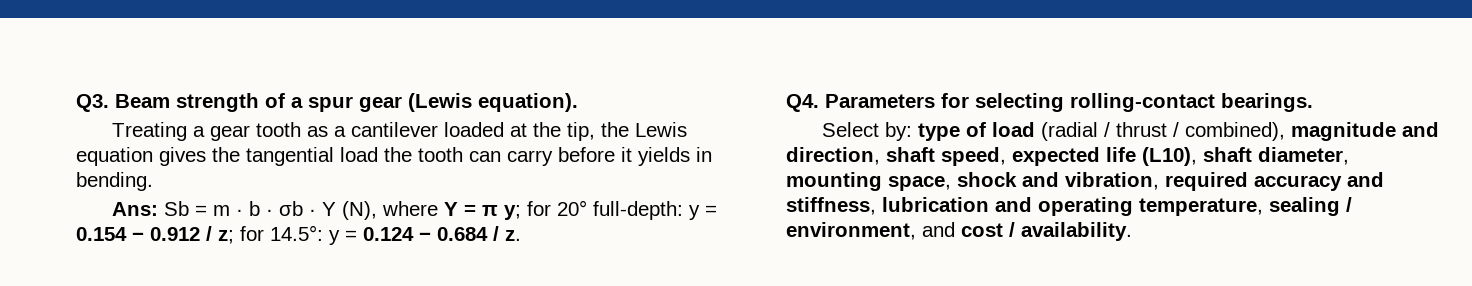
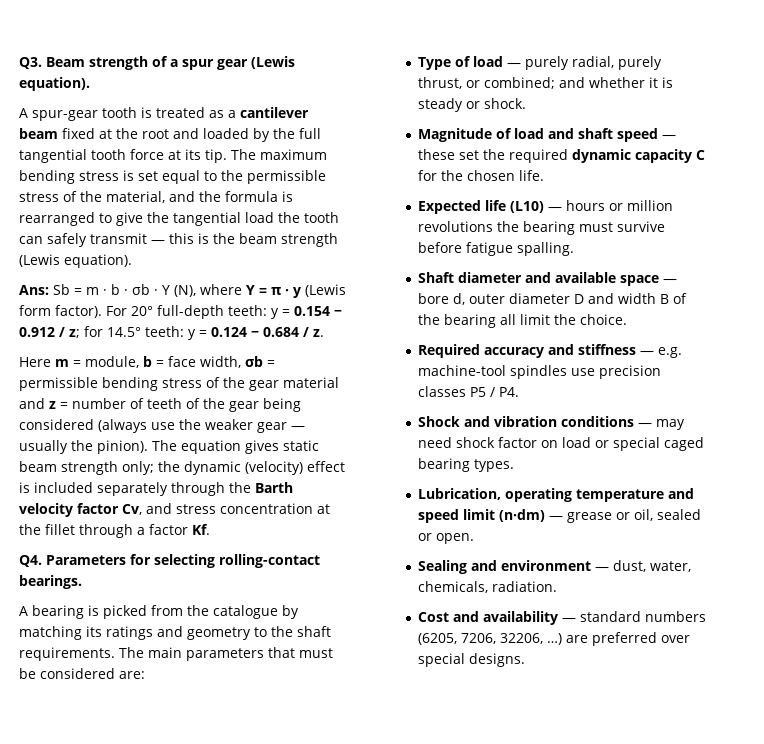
[112,122,688,141] [76,147,206,166] Treating a gear tooth as a cantilever loaded at the tip, the Lewis equation gives -> [19,107,309,121] [19,128,321,142] [19,149,327,163] [19,170,326,184] [19,191,293,203] [19,212,143,226] A spur-gear tooth is treated as a cantilever beam fixed at the root and loaded by the full tangential tooth force at its tip. The maximum bending stress is set equal to the permissible stress of the material, and the formula is rearranged to give
[507,147,712,166] [76,172,153,191] carry before it yields in bending. -> [47,233,338,247] [19,254,132,268] safely transmit — this is the beam strength (Lewis equation).
[504,200,684,220] y; for 20° full-depth: -> [285,284,346,298] [19,305,267,319] · y (Lewis form factor). For 20° full-depth teeth:
[270,225,323,241] 14.5°: -> [107,326,184,337] 14.5° teeth:
(521, 235) none -> [19,356,275,368] [19,377,339,391] [19,398,301,412] [19,419,305,433] [19,440,319,454] [19,461,345,475] [19,482,293,496] [19,503,330,517] [19,524,210,538] // Here m = module, b = face width, σb = permissible bending stress of the gear material and z = number of teeth of the gear being considered (always use the weaker gear — usually the pinion). The equation gives static beam strength only; the dynamic (velocity) effect is included separately through the Barth velocity factor Cv, and stress concentration at the fillet through a factor Kf.
[822,122,1440,141] [786,147,1349,166] [786,172,1384,191] [786,197,1352,216] [786,222,1132,241] Select by: type of load (radial / thrust / combined), magnitude and direction, shaft speed, expected life (L10), shaft diameter, mounting space, shock and vibration, required accuracy and stiffness, lubrication and operating temperature, sealing / environment, and cost / availability. -> [19,605,299,619] [19,626,331,640] [19,647,333,661] [19,668,145,679] [418,56,663,70] [418,77,674,89] [418,98,527,112] [418,128,677,142] [418,149,706,163] [418,170,545,181] [418,200,674,214] [418,221,666,235] [418,242,575,256] [418,272,678,286] [418,293,688,305] [418,314,628,328] [418,344,683,358] [418,365,662,379] [418,386,520,397] [418,416,686,430] [418,437,705,451] [418,458,515,472] [418,488,695,502] [418,509,702,523] [418,533,475,544] [418,560,692,574] [418,581,558,593] [418,611,707,625] [418,632,691,646] [418,653,526,667] A bearing is picked from the catalogue by matching its ratings and geometry to the shaft requirements. The main parameters that must be considered are: // Type of load — purely radial, purely thrust, or combined; and whether it is steady or shock. // Magnitude of load and shaft speed — these set the required dynamic capacity C for the chosen life. // Expected life (L10) — hours or million revolutions the bearing must survive before fatigue spalling. // Shaft diameter and available space — bore d, outer diameter D and width B of the bearing all limit the choice. // Required accuracy and stiffness — e.g. machine-tool spindles use precision classes P5 / P4. // Shock and vibration conditions — may need shock factor on load or special caged bearing types. // Lubrication, operating temperature and speed limit (n·dm) — grease or oil, sealed or open. // Sealing and environment — dust, water, chemicals, radiation. // Cost and availability — standard numbers (6205, 7206, 32206, …) are preferred over special designs.

